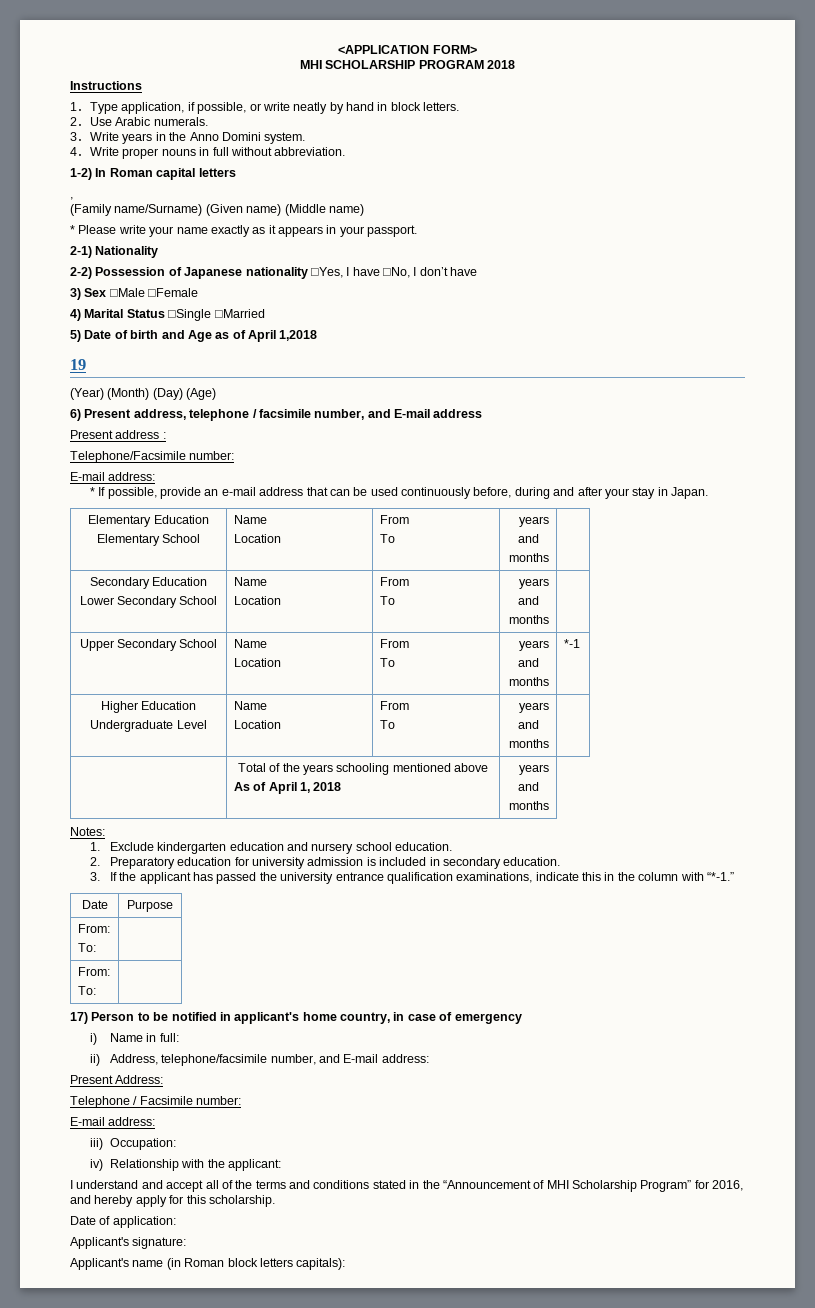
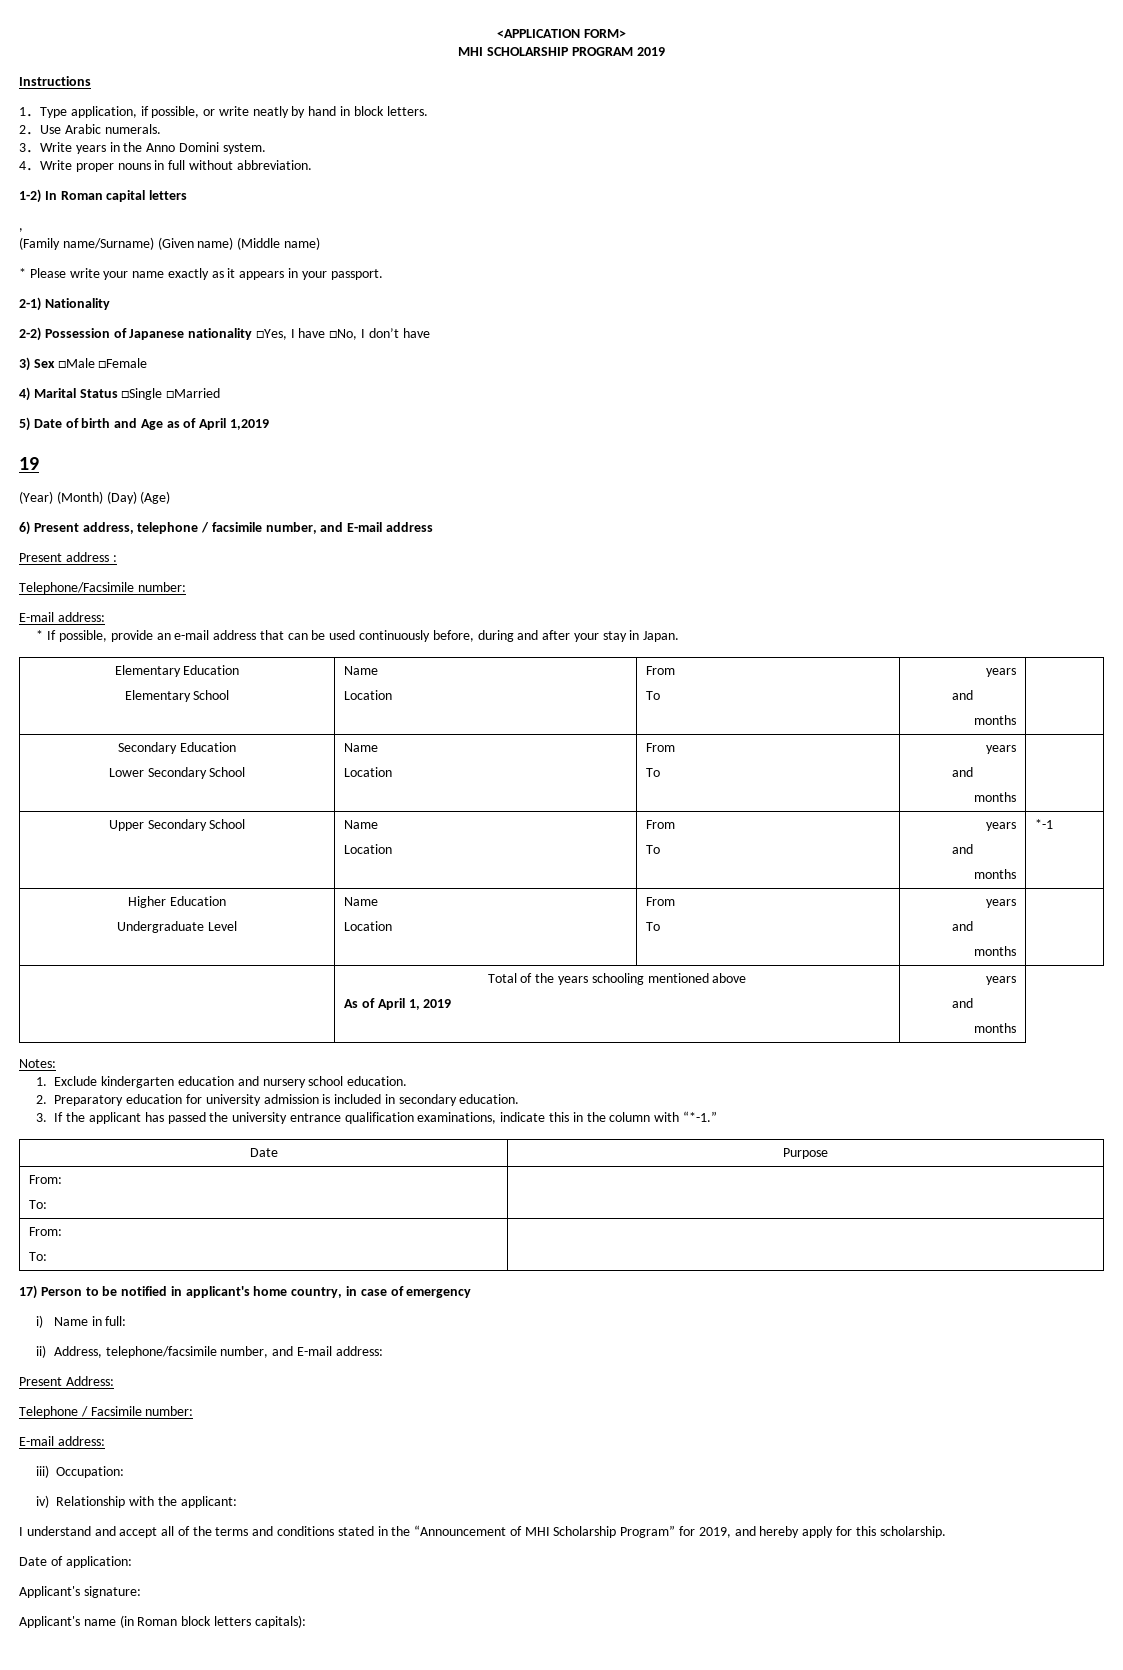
[487,60,516,69] 2018 -> [636,47,665,56] 2019
[279,330,318,341] 1,2018 -> [230,419,270,430] 1,2019
[313,782,342,791] 2018 -> [423,999,452,1008] 2019
[712,1180,744,1191] 2016, -> [698,1527,731,1538] 2019,

